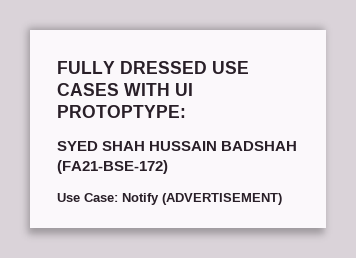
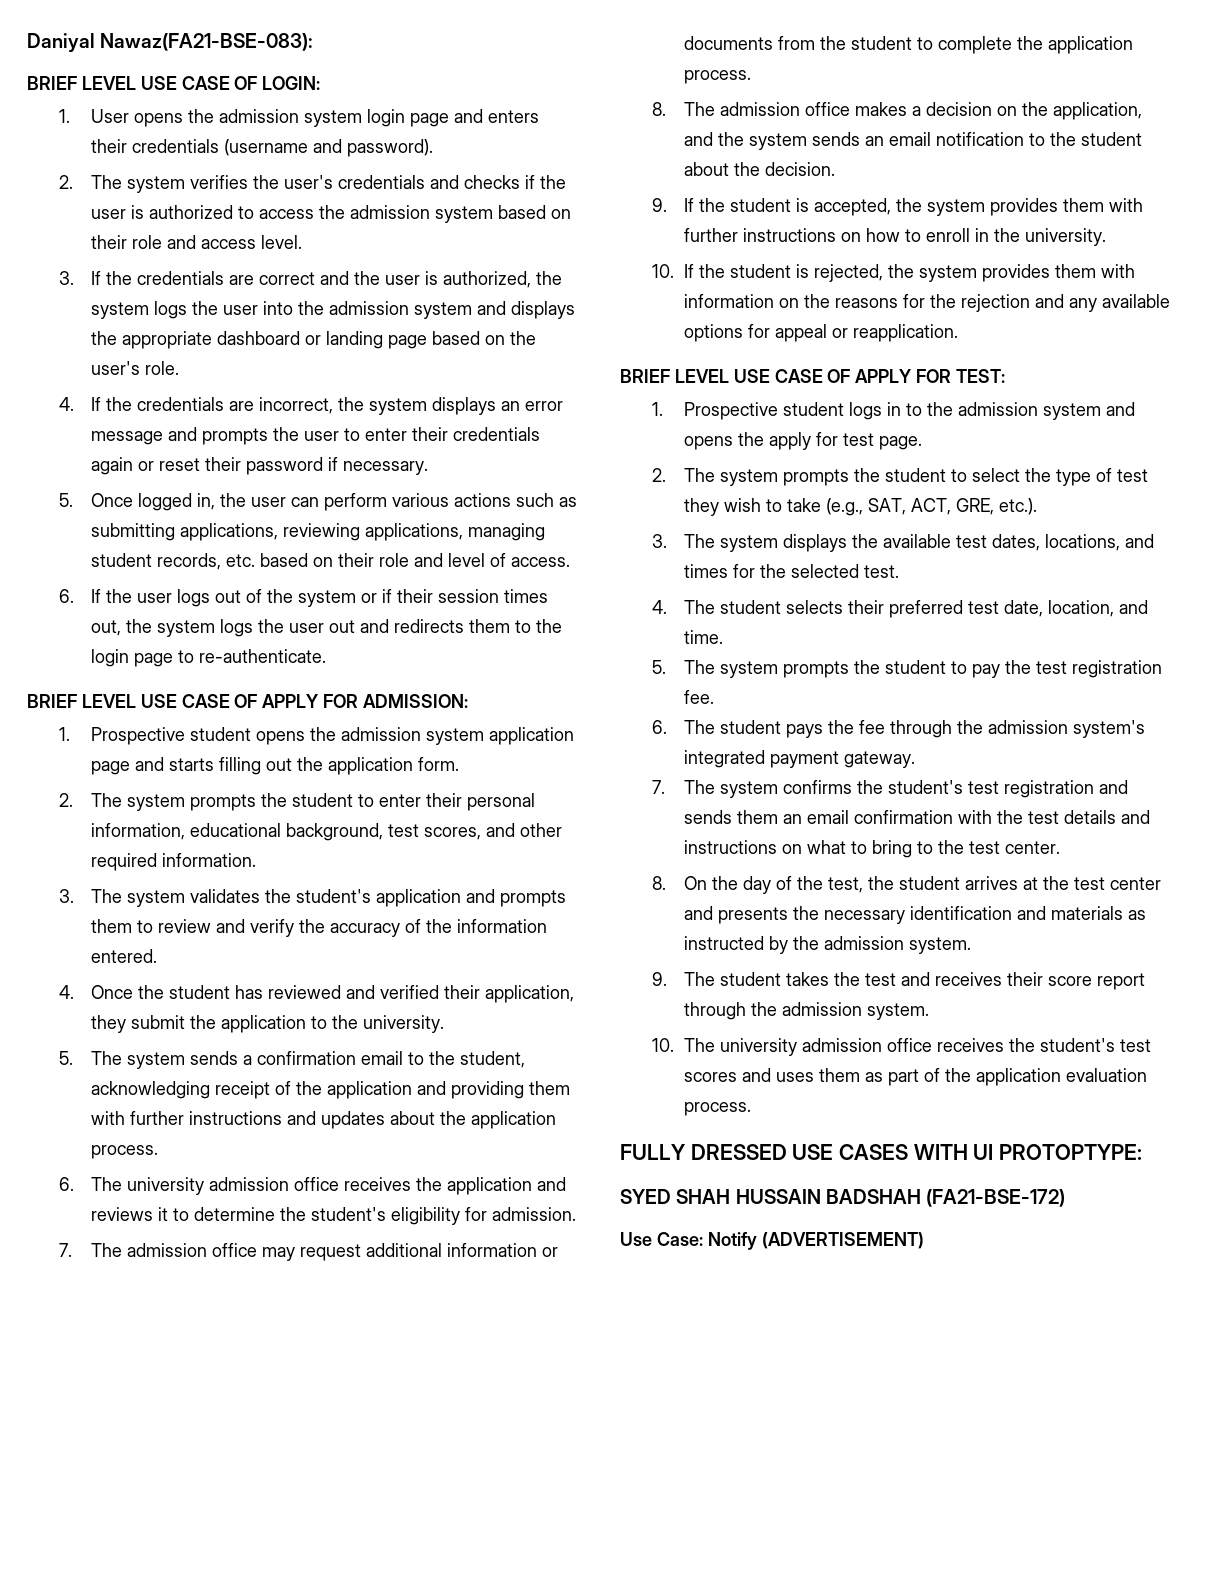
(57, 67) none -> [27,33,314,52] [27,76,321,90] [59,109,540,127] [91,139,434,157] [59,175,567,193] [91,205,572,223] [91,235,303,249] [59,271,563,288] [91,301,576,319] [91,331,537,349] [91,361,180,375] [59,397,564,415] [91,427,541,445] [91,457,429,475] [59,493,578,511] [91,523,546,541] [91,553,571,570] [59,589,549,607] [91,619,563,637] [91,649,327,667] [27,694,469,708] [59,727,575,745] [91,757,460,775] [59,793,536,811] [91,823,563,841] [91,853,257,871] [59,889,567,907] [91,919,548,937] [91,949,158,963] [59,985,575,1003] [91,1015,445,1033] [59,1051,526,1069] [91,1081,571,1099] [91,1111,557,1129] [91,1145,159,1159] [59,1177,567,1195] [91,1207,577,1225] [59,1243,559,1261] [684,36,1134,54] [684,70,752,84] [652,102,1143,120] [684,132,1143,150] [684,162,836,176] [652,198,1144,216] [684,228,1107,246] [652,264,1136,282] [684,294,1171,312] [684,324,959,342] [620,369,1006,383] [652,402,1136,420] [684,432,923,450] [652,468,1149,486] [684,498,1038,516] [652,534,1155,552] [684,564,900,578] [652,600,1149,618] [684,630,724,644] [652,660,1163,678] [684,690,715,704] [652,720,1146,738] [684,750,916,768] [652,780,1129,798] [684,810,1151,824] [684,840,1061,858] [652,876,1162,894] [684,906,1147,924] [684,936,972,954] [652,972,1146,990] [684,1002,930,1020] [652,1038,1152,1056] [684,1068,1148,1086] [684,1102,752,1116] Daniyal Nawaz(FA21-BSE-083): // BRIEF LEVEL USE CASE OF LOGIN: // 1. User opens the admission system login page and enters their credentials (username and password). // 2. The system verifies the user's credentials and checks if the user is authorized to access the admission system based on their role and access level. // 3. If the credentials are correct and the user is authorized, the system logs the user into the admission system and displays the appropriate dashboard or landing page based on the user's role. // 4. If the credentials are incorrect, the system displays an error message and prompts the user to enter their credentials again or reset their password if necessary. // 5. Once logged in, the user can perform various actions such as submitting applications, reviewing applications, managing student records, etc. based on their role and level of access. // 6. If the user logs out of the system or if their session times out, the system logs the user out and redirects them to the login page to re-authenticate. // BRIEF LEVEL USE CASE OF APPLY FOR ADMISSION: // 1. Prospective student opens the admission system application page and starts filling out the application form. // 2. The system prompts the student to enter their personal information, educational background, test scores, and other required information. // 3. The system validates the student's application and prompts them to review and verify the accuracy of the information entered. // 4. Once the student has reviewed and verified their application, they submit the application to the university. // 5. The system sends a confirmation email to the student, acknowledging receipt of the application and providing them with further instructions and updates about the application process. // 6. The university admission office receives the application and reviews it to determine the student's eligibility for admission. // 7. The admission office may request additional information or documents from the student to complete the application process. // 8. The admission office makes a decision on the application, and the system sends an email notification to the student about the decision. // 9. If the student is accepted, the system provides them with further instructions on how to enroll in the university. // 10. If the student is rejected, the system provides them with information on the reasons for the rejection and any available options for appeal or reapplication. // BRIEF LEVEL USE CASE OF APPLY FOR TEST: // 1. Prospective student logs in to the admission system and opens the apply for test page. // 2. The system prompts the student to select the type of test they wish to take (e.g., SAT, ACT, GRE, etc.). // 3. The system displays the available test dates, locations, and times for the selected test. // 4. The student selects their preferred test date, location, and time. // 5. The system prompts the student to pay the test registration fee. // 6. The student pays the fee through the admission system's integrated payment gateway. // 7. The system confirms the student's test registration and sends them an email confirmation with the test details and instructions on what to bring to the test center. // 8. On the day of the test, the student arrives at the test center and presents the necessary identification and materials as instructed by the admission system. // 9. The student takes the test and receives their score report through the admission system. // 10. The university admission office receives the student's test scores and uses them as part of the application evaluation process. //

